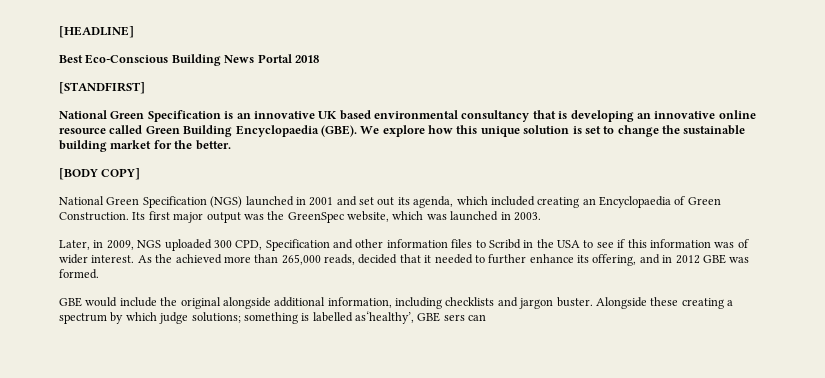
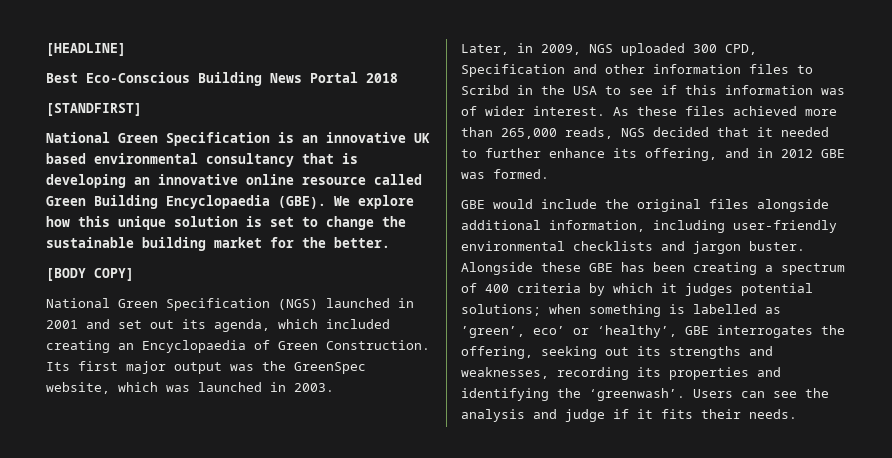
[155,254,173,263] the -> [637,106,725,116] these files
(355, 259) none -> [621,128,645,137] NGS
(221, 303) none -> [709,199,749,209] files
(442, 303) none -> [733,220,837,233] [461,241,565,251] user-friendly environmental
[681,298,733,309] [59,311,487,324] creating a spectrum by which judge solutions; something is labelled as‘healthy’, GBE sers can -> [589,262,845,275] [461,283,813,296] [461,304,781,317] [461,325,845,338] [461,346,773,359] [461,367,781,380] [461,388,829,401] [461,409,797,422] GBE has been creating a spectrum of 400 criteria by which it judges potential solutions; when something is labelled as ’green’, eco’ or ‘healthy’, GBE interrogates the offering, seeking out its strengths and weaknesses, recording its properties and identifying the ‘greenwash’. Users can see the analysis and judge if it fits their needs.

